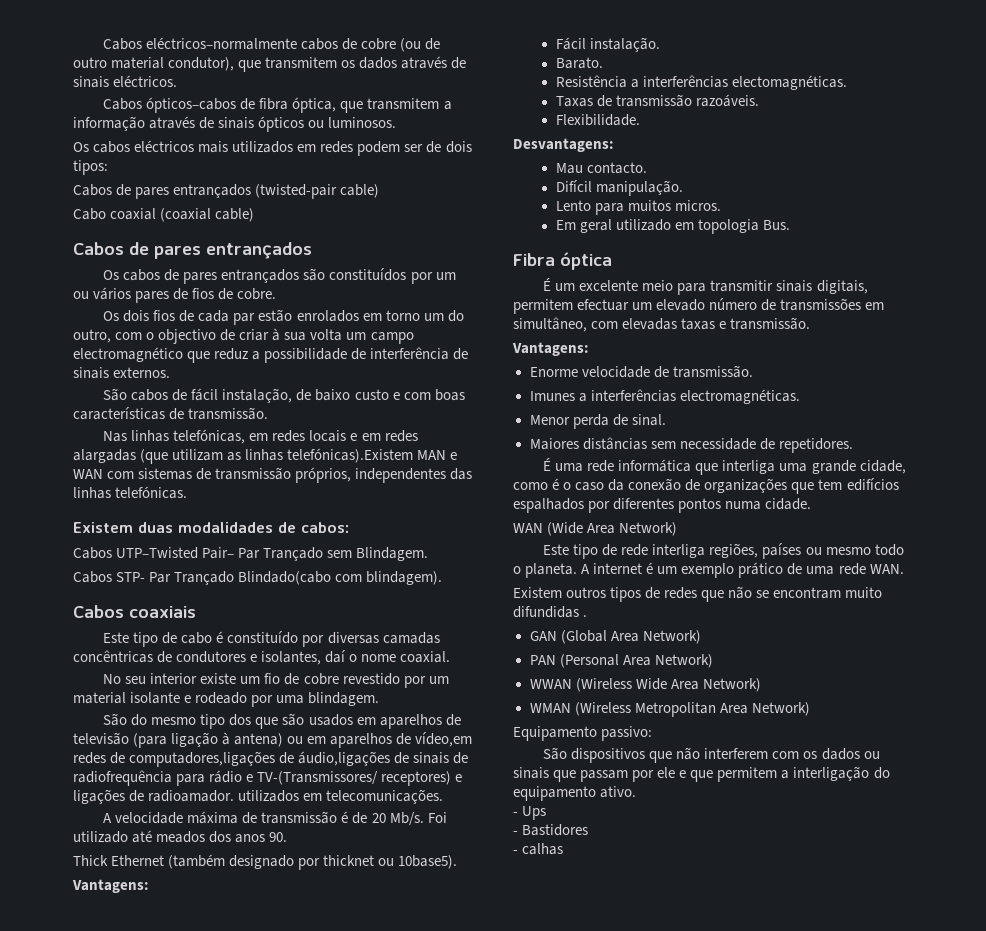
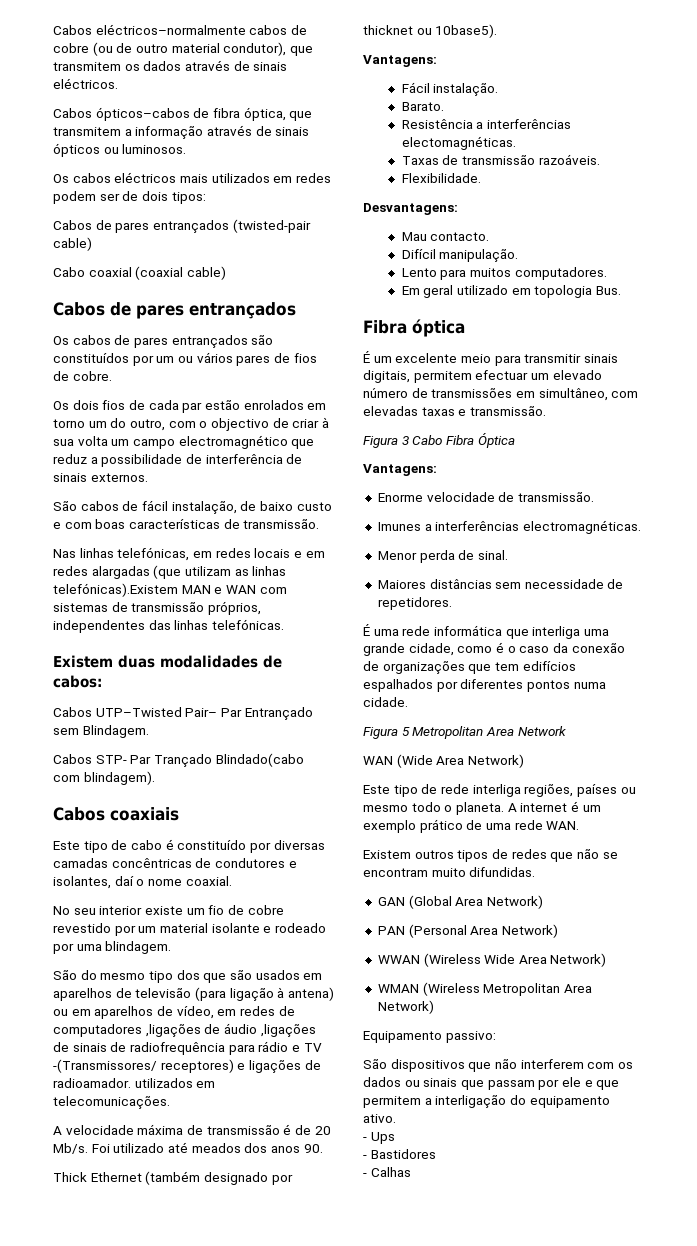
[263,547,324,561] Trançado -> [244,707,313,720] Entrançado
[415,732,473,747] [73,751,391,767] vídeo,em redes de computadores,ligações de áudio,ligações -> [176,1006,295,1019] [53,1023,316,1037] vídeo, em redes de computadores ,ligações de áudio ,ligações
[257,771,379,785] TV-(Transmissores/ -> [303,1043,322,1052] [53,1059,157,1073] TV -(Transmissores/
[674,200,721,211] micros. -> [514,267,607,280] computadores.
(811, 323) none -> [363,433,515,448] // Figura 3 Cabo Fibra Óptica
(812, 504) none -> [363,726,566,739] // Figura 5 Metropolitan Area Network
[513,606,588,618] difundidas . -> [469,867,536,877] difundidas.
[522,843,564,855] calhas -> [370,1167,411,1177] Calhas

